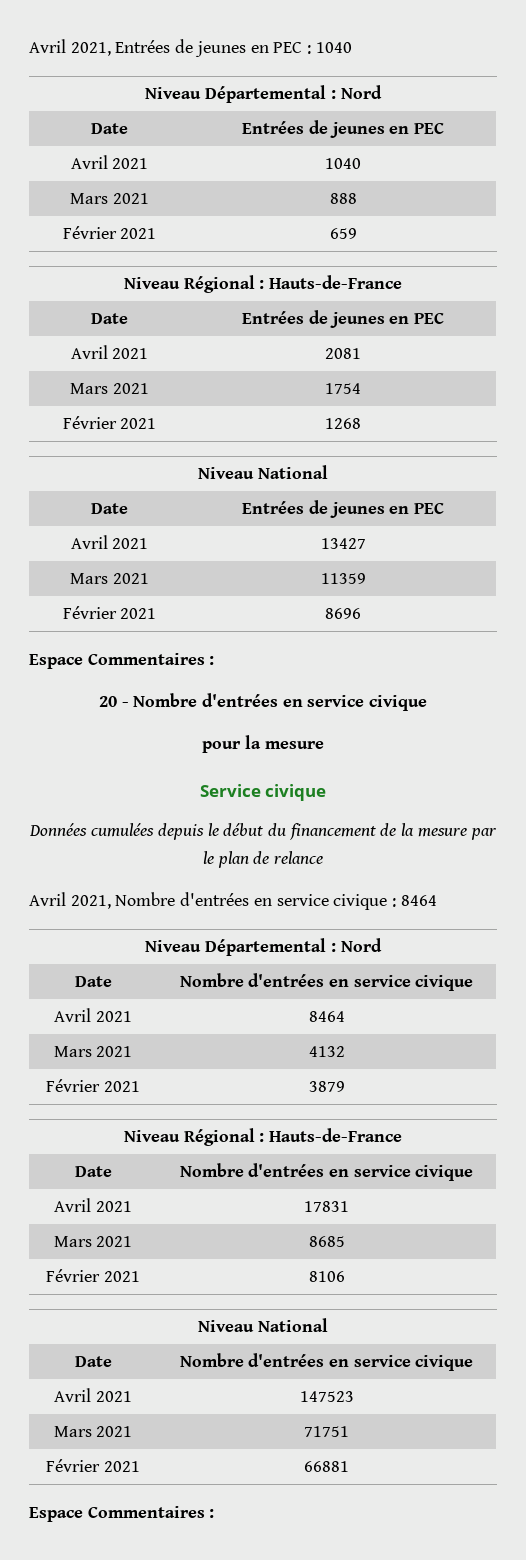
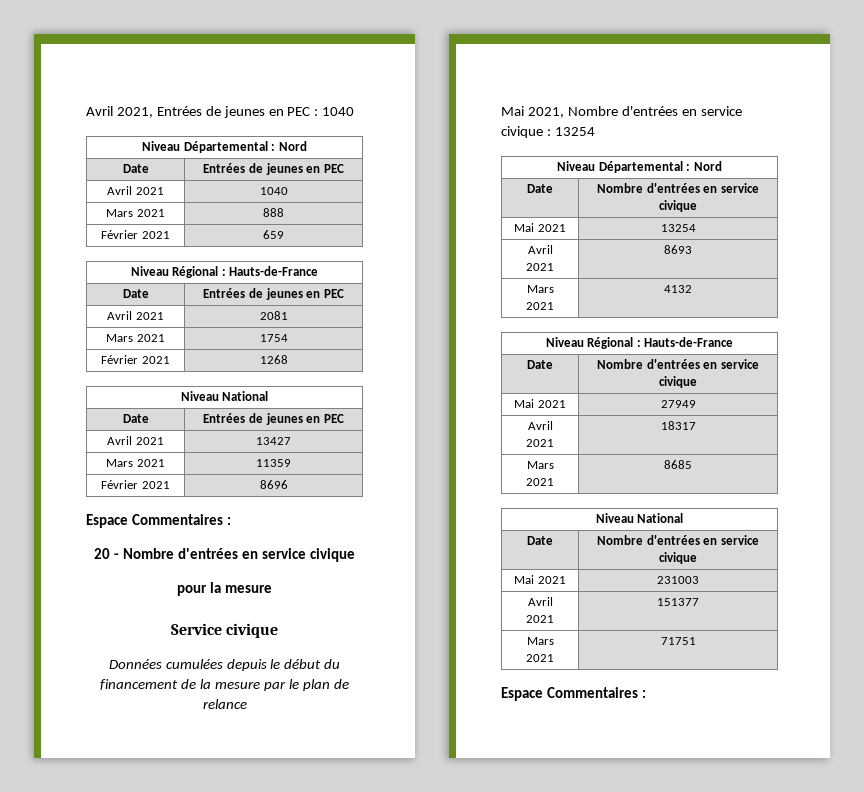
[29,892,66,906] Avril -> [501,106,524,116] Mai
[400,895,437,906] 8464 -> [554,127,595,136] 13254
[54,1008,132,1022] [308,1011,345,1022] // Avril 2021 | 8464 -> [514,223,566,232] [660,224,696,232] [527,245,553,254] [526,263,554,271] [664,245,692,254] // Mai 2021 | 13254 // Avril 2021 | 8693
[46,1079,140,1092] [308,1081,345,1092] // Février 2021 | 3879 -> (692, 289) none
[54,1198,132,1212] [304,1201,349,1212] // Avril 2021 | 17831 -> [514,399,566,408] [660,400,696,408] [527,421,553,430] [526,439,554,447] [660,421,696,430] // Mai 2021 | 27949 // Avril 2021 | 18317
[46,1269,140,1282] [308,1271,345,1282] // Février 2021 | 8106 -> (692, 464) none
[54,1388,132,1402] [299,1391,354,1402] // Avril 2021 | 147523 -> [514,575,566,584] [657,576,699,584] [527,597,553,606] [526,615,554,623] [657,598,699,606] // Mai 2021 | 231003 // Avril 2021 | 151377
[46,1459,140,1472] [304,1461,349,1472] // Février 2021 | 66881 -> (696, 641) none

